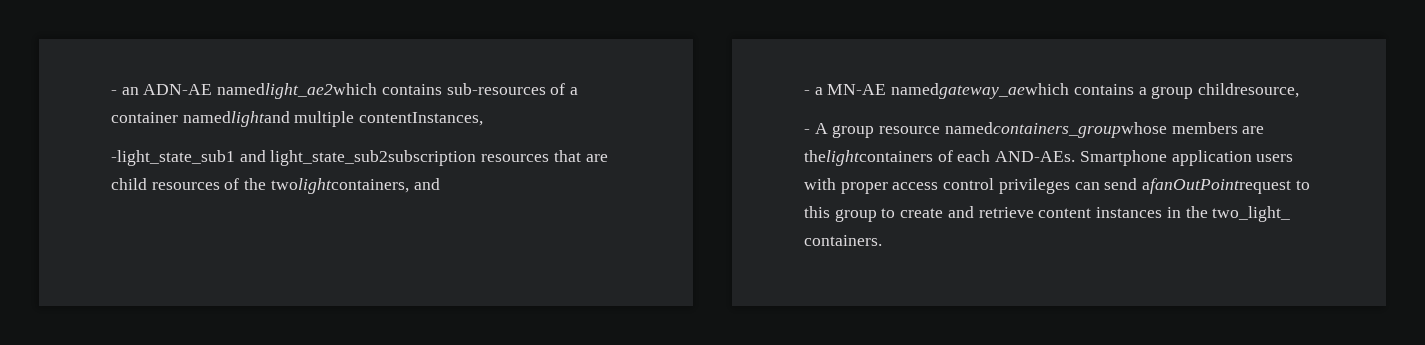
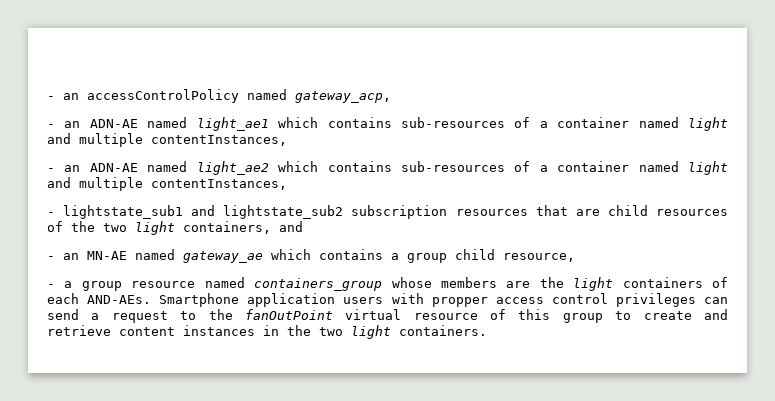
[111,83,579,99] [111,111,484,127] [111,150,477,166] - an ADN-AE namedlight_ae2which contains sub-resources of a container namedlightand multiple contentInstances, // -light_state_sub1 and light_state_sub2subscription -> [47,89,391,103] [47,117,728,131] [47,133,287,147] [47,161,728,175] [47,177,287,191] [47,205,448,219] - an accessControlPolicy named gateway_acp, // - an ADN-AE named light_ae1 which contains sub-resources of a container named light and multiple contentInstances, // - an ADN-AE named light_ae2 which contains sub-resources of a container named light and multiple contentInstances, // - lightstate_sub1 and lightstate_sub2 subscription
[270,178,409,194] twolightcontainers, -> [103,221,271,235] two light containers,
[814,83,1070,99] a MN-AE namedgateway_aewhich -> [63,249,311,263] an MN-AE named gateway_ae which
[1198,83,1300,98] [804,123,828,134] childresource, // - A -> [455,249,575,262] [47,281,73,288] child resource, // - a
[944,122,1265,138] [804,150,933,166] namedcontainers_groupwhose members are thelightcontainers -> [204,277,703,291] named containers_group whose members are the light containers
[840,182,888,194] proper -> [431,297,488,307] propper
[1142,178,1310,194] afanOutPointrequest to -> [91,309,507,323] a request to the fanOutPoint virtual resource of
[1212,206,1291,222] two_light_ -> [319,325,391,339] two light

